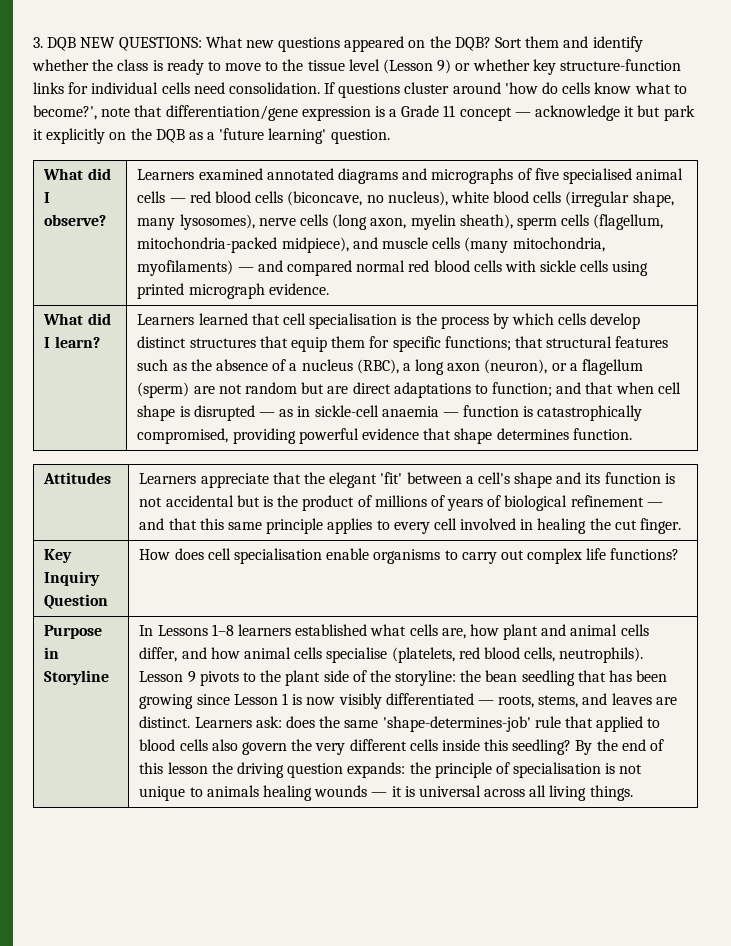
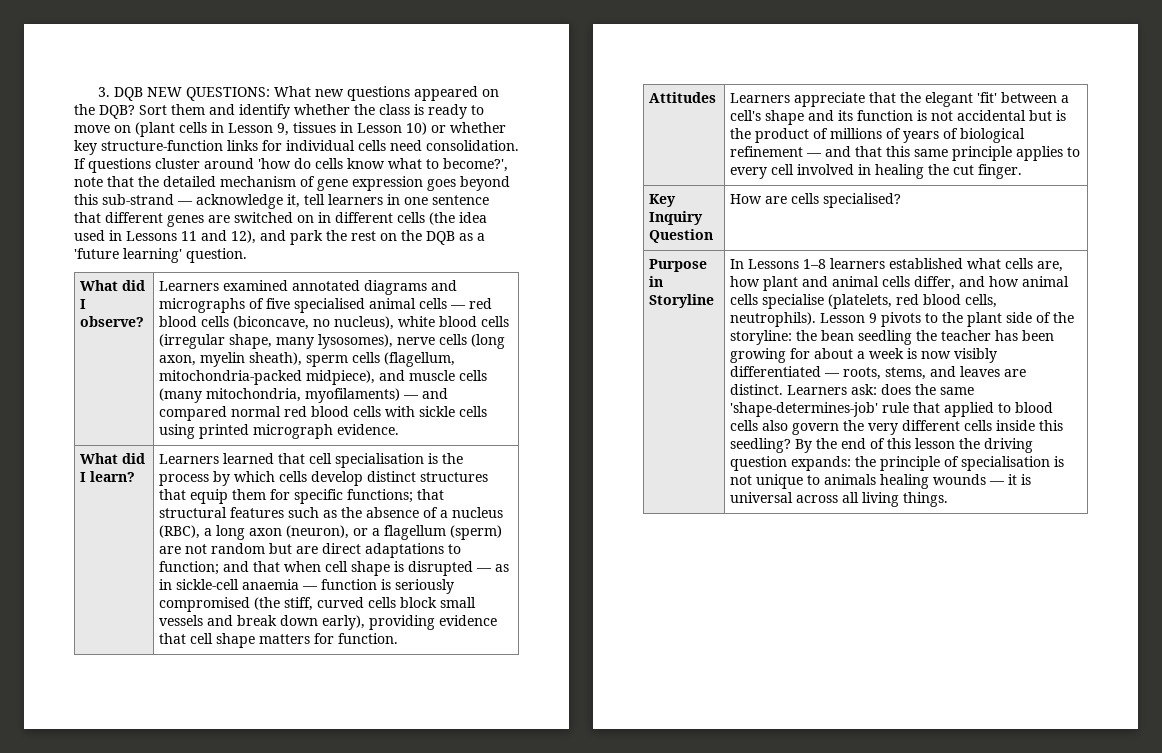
[265,59,452,74] to the tissue level (Lesson 9) -> [114,122,427,137] on (plant cells in Lesson 9, tissues in Lesson 10)
[165,105,695,121] [33,128,106,144] differentiation/gene expression is a Grade 11 concept — acknowledge it but park it explicitly -> [138,176,510,191] [74,194,489,209] [74,212,487,227] [74,230,376,245] the detailed mechanism of gene expression goes beyond this sub-strand — acknowledge it, tell learners in one sentence that different genes are switched on in different cells (the idea used in Lessons 11 and 12), and park the rest
[537,405,643,421] [137,428,569,444] catastrophically compromised, providing powerful evidence that shape determines -> [395,579,455,594] [159,597,477,612] [159,615,498,630] [159,633,335,648] seriously compromised (the stiff, curved cells block small vessels and break down early), providing evidence that cell shape matters for
[174,548,680,564] does cell specialisation enable organisms to carry out complex life functions? -> [765,193,902,208] are cells specialised?
[577,670,606,682] that -> [916,330,992,341] the teacher
[196,693,288,705] since Lesson 1 -> [790,348,905,359] for about a week

